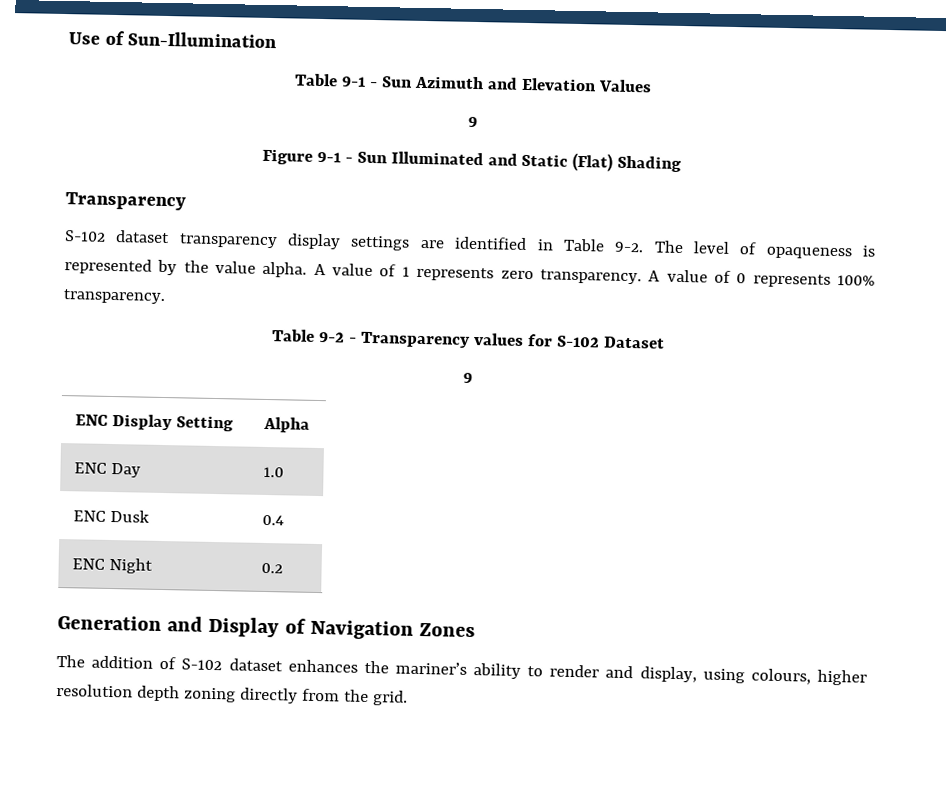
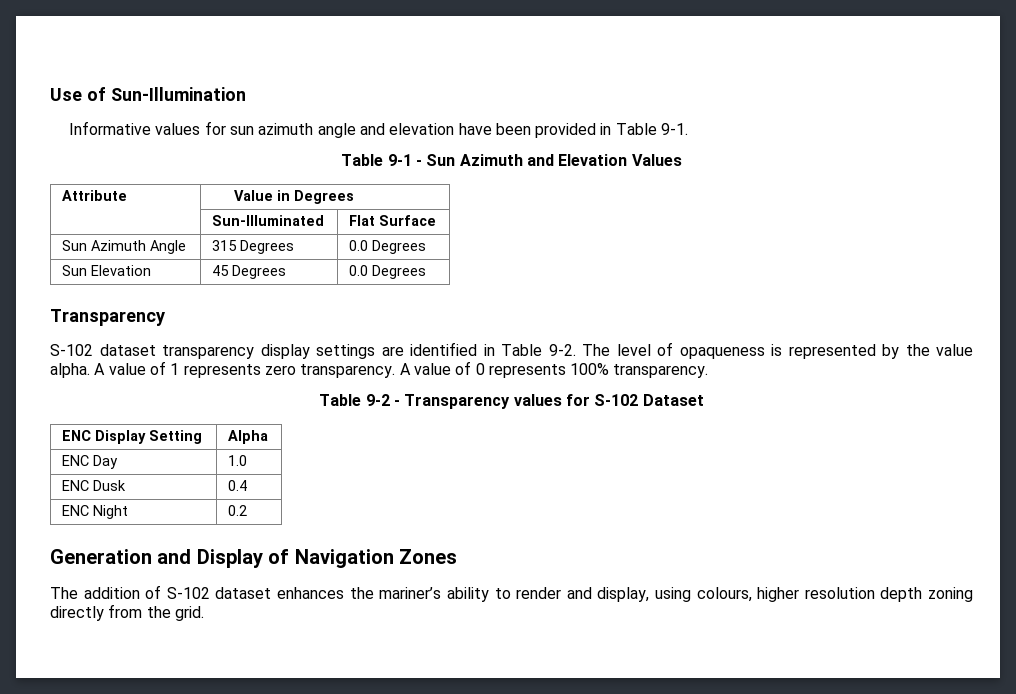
(278, 40) none -> [68,121,689,138] // Informative values for sun azimuth angle and elevation have been provided in Table 9-1.
[467,116,478,128] [261,148,683,173] // 9 // Figure 9-1 - Sun Illuminated and Static (Flat) Shading -> [61,190,127,201] [234,190,355,204] [211,215,324,226] [348,215,436,226] [61,240,186,254] [211,240,294,254] [348,240,426,254] [61,265,151,276] [211,265,286,279] [348,265,426,279] // Attribute | Value in Degrees // | Sun-Illuminated | Flat Surface // Sun Azimuth Angle | 315 Degrees | 0.0 Degrees // Sun Elevation | 45 Degrees | 0.0 Degrees
[462,372,473,383] // 9 -> (704, 400) none

